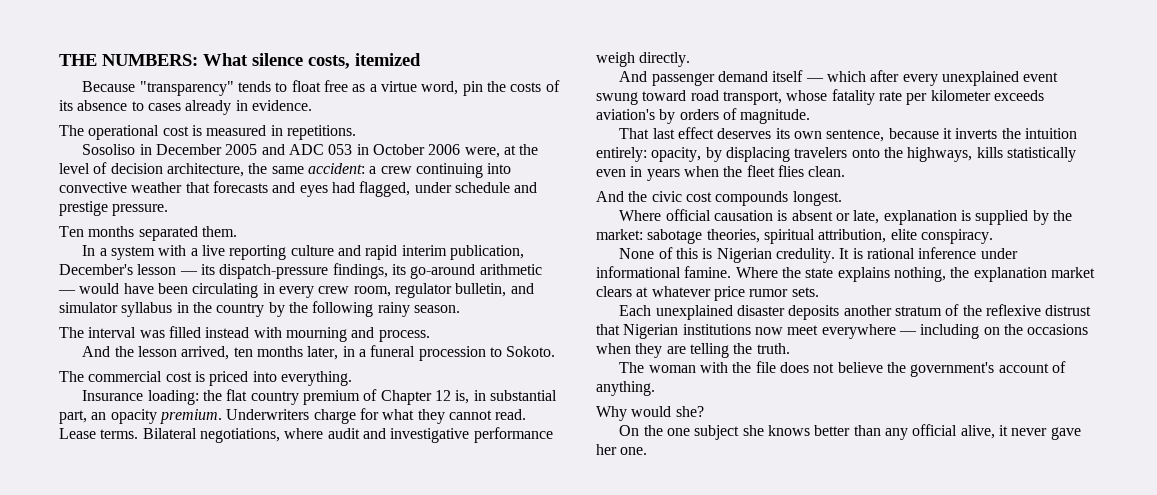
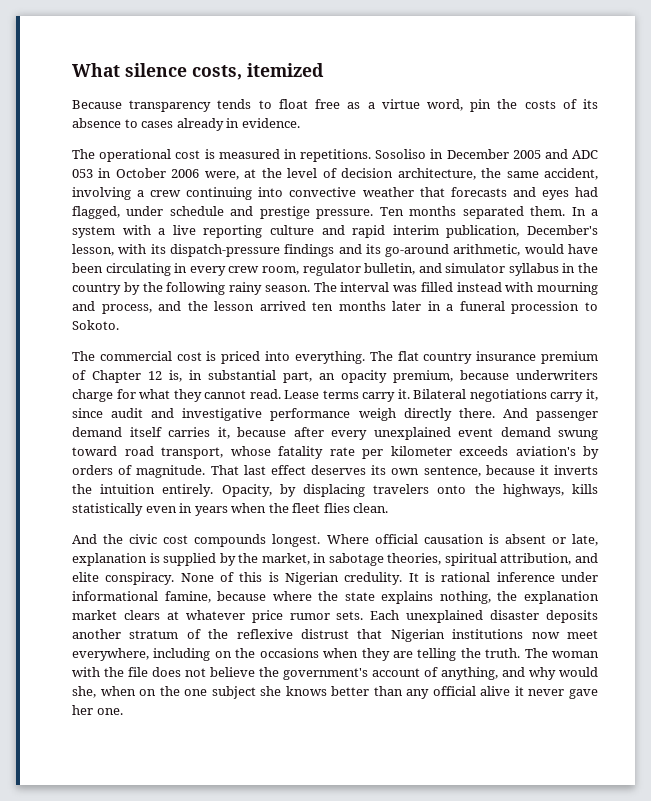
[59,54,198,66] THE NUMBERS: -> (72, 70) none
[139,81,234,96] "transparency" -> [129,100,212,112] transparency
(356, 132) // -> (371, 155) none
[307,163,365,174] accident: -> [543,168,598,180] [72,187,131,200] accident, involving
(169, 210) // -> (374, 214) none
(237, 231) // -> (566, 211) none
[137,263,542,279] [58,290,76,294] lesson — its dispatch-pressure findings, its go-around arithmetic — -> [72,244,521,257] lesson, with its dispatch-pressure findings and its go-around arithmetic,
(460, 309) // -> (310, 288) none
[378,330,430,342] [82,346,111,357] process. // And -> [101,301,182,314] process, and
[181,346,230,360] arrived, -> [259,301,306,311] arrived
[307,346,339,360] later, -> [392,301,422,311] later
[82,390,223,405] // Insurance loading: the -> [369,351,393,361] The
(299, 398) none -> [476,351,537,361] insurance
[159,409,310,424] premium. Underwriters -> [393,370,598,383] premium, because underwriters
[100,428,324,443] terms. Bilateral negotiations, where -> [322,389,599,402] [72,408,103,418] terms carry it. Bilateral negotiations carry it, since
[639,52,691,67] directly. // -> [403,408,495,421] directly there.
[805,71,866,82] — which -> [168,427,286,439] carries it, because
(1059, 77) none -> [500,427,551,437] demand
(811, 116) // -> (206, 471) none
[596,147,702,162] entirely: opacity, -> [162,484,272,497] entirely. Opacity,
(842, 198) // -> (321, 540) none
[596,229,643,240] market: -> [261,553,327,565] market, in
(887, 236) none -> [575,553,598,563] and
(993, 236) // -> (175, 578) none
[684,266,778,278] famine. Where -> [164,591,312,603] famine, because where
(819, 292) // -> (364, 615) none
[821,324,917,339] everywhere — -> [72,648,149,661] everywhere,
(790, 348) // -> (521, 653) none
[596,381,655,396] [596,406,704,421] [619,425,640,436] anything. // Why would she? // On -> [441,667,598,680] [72,686,157,698] anything, and why would she, when on
[960,425,995,439] alive, -> [480,686,511,696] alive

